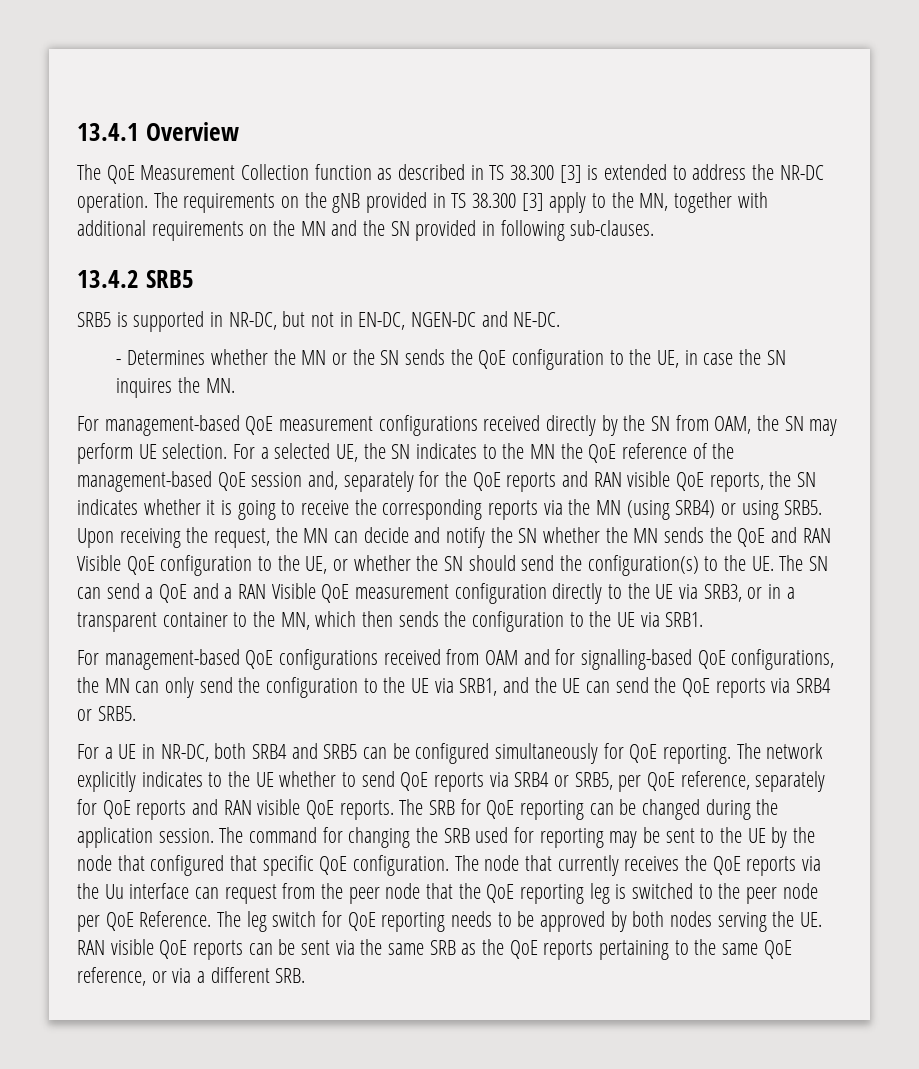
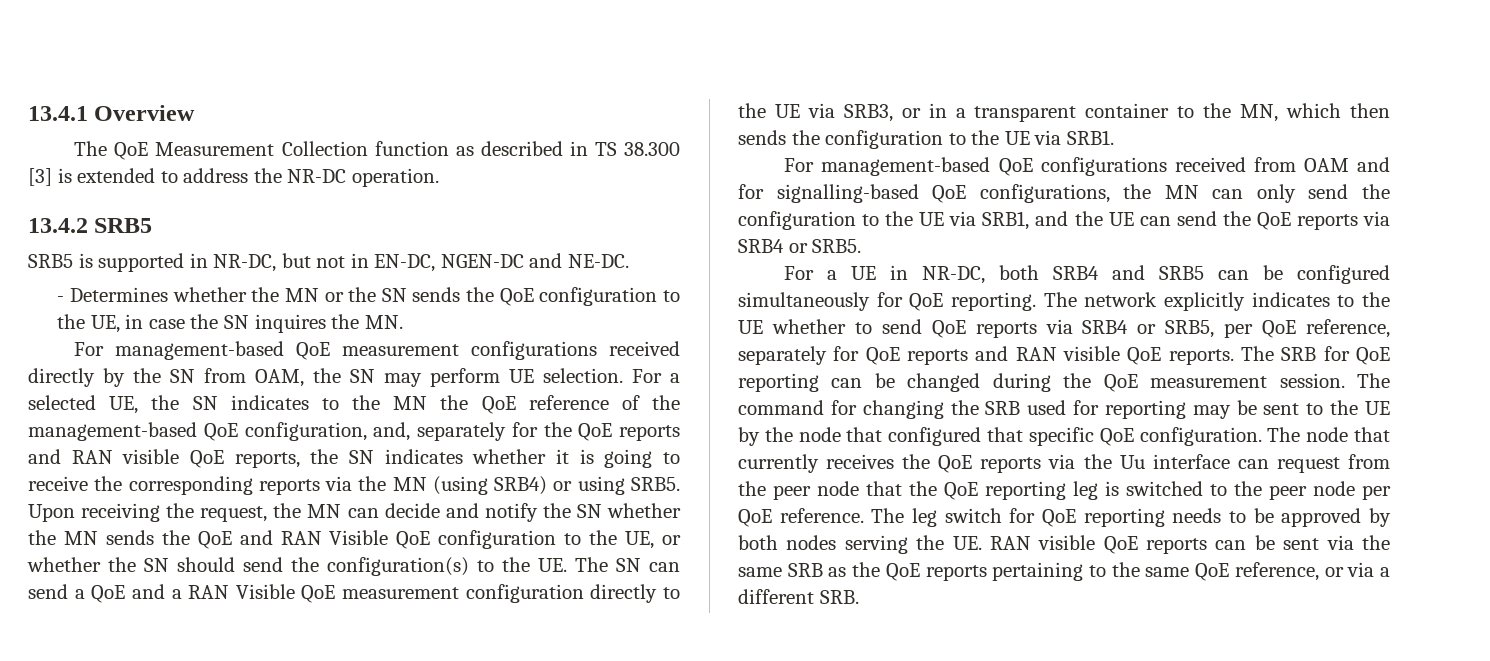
[153,192,768,213] [77,220,655,241] The requirements on the gNB provided in TS 38.300 [3] apply to the MN, together with additional requirements on the MN and the SN provided in following sub-clauses. -> (439, 177) none
[251,472,303,487] session -> [244,422,367,441] configuration,
[77,827,153,848] application -> [1103,374,1268,392] QoE measurement
[139,911,212,927] Reference. -> [779,508,864,523] reference.

